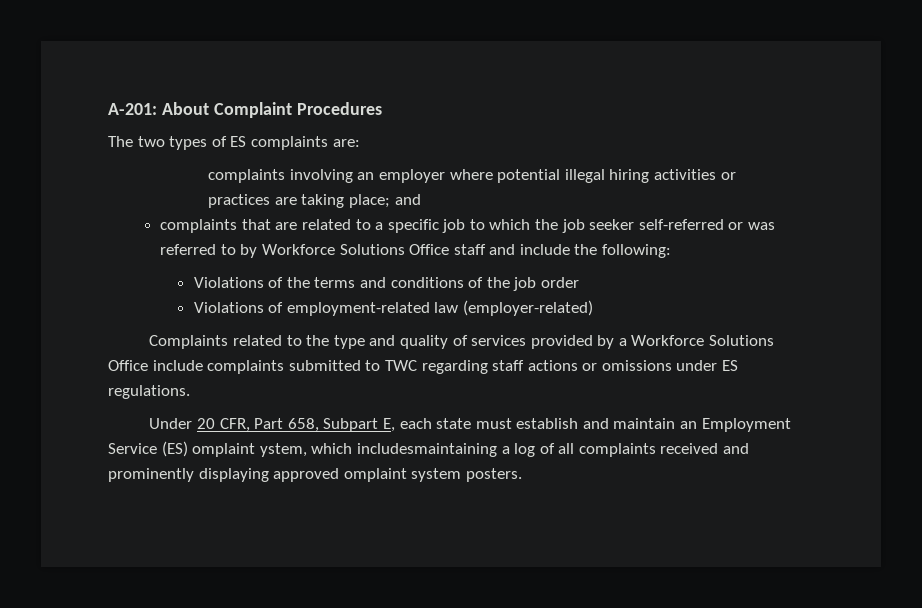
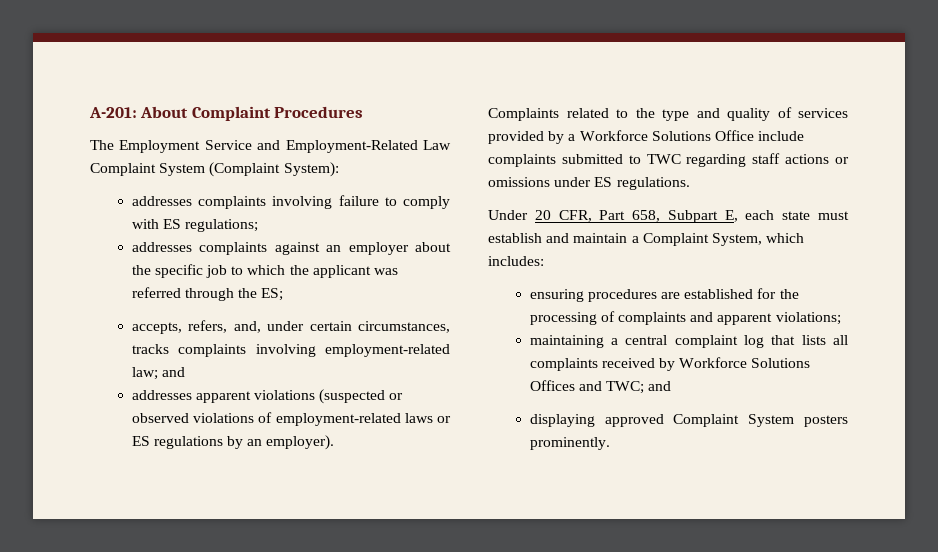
[137,136,360,150] [208,169,736,183] [208,194,421,208] [160,219,384,233] two types of ES complaints are: // complaints involving an employer where potential illegal hiring activities or practices are taking place; and // complaints that are related to a -> [119,140,451,153] [90,162,339,177] [131,195,451,209] [131,219,259,232] [131,242,451,255] [131,265,151,275] Employment Service and Employment-Related Law Complaint System (Complaint System): // addresses complaints involving failure to comply with ES regulations; // addresses complaints against an employer about the
[561,219,775,233] [160,244,672,258] [193,277,579,291] [193,300,593,316] job seeker self-referred or was referred to by Workforce Solutions Office staff and include the following: // Violations of the terms and conditions of the job order // Violations of employment-related law (employer-related) -> [312,265,399,278] [131,287,284,301] [131,320,450,334] [131,344,450,357] [131,367,185,380] [131,389,404,404] [131,412,452,426] [131,435,335,450] applicant was referred through the ES; // accepts, refers, and, under certain circumstances, tracks complaints involving employment-related law; and // addresses apparent violations (suspected or observed violations of employment-related laws or ES regulations by an employer).
[680,418,791,432] [108,441,750,457] [108,468,522,482] an Employment Service (ES) omplaint ystem, which includesmaintaining a log of all complaints received and prominently displaying approved omplaint system posters. -> [631,233,805,246] [488,256,544,266] [529,288,799,302] [529,311,841,325] [529,335,848,348] [529,357,811,371] [529,380,672,394] [529,414,848,427] [529,437,610,450] a Complaint System, which includes: // ensuring procedures are established for the processing of complaints and apparent violations; // maintaining a central complaint log that lists all complaints received by Workforce Solutions Offices and TWC; and // displaying approved Complaint System posters prominently.

